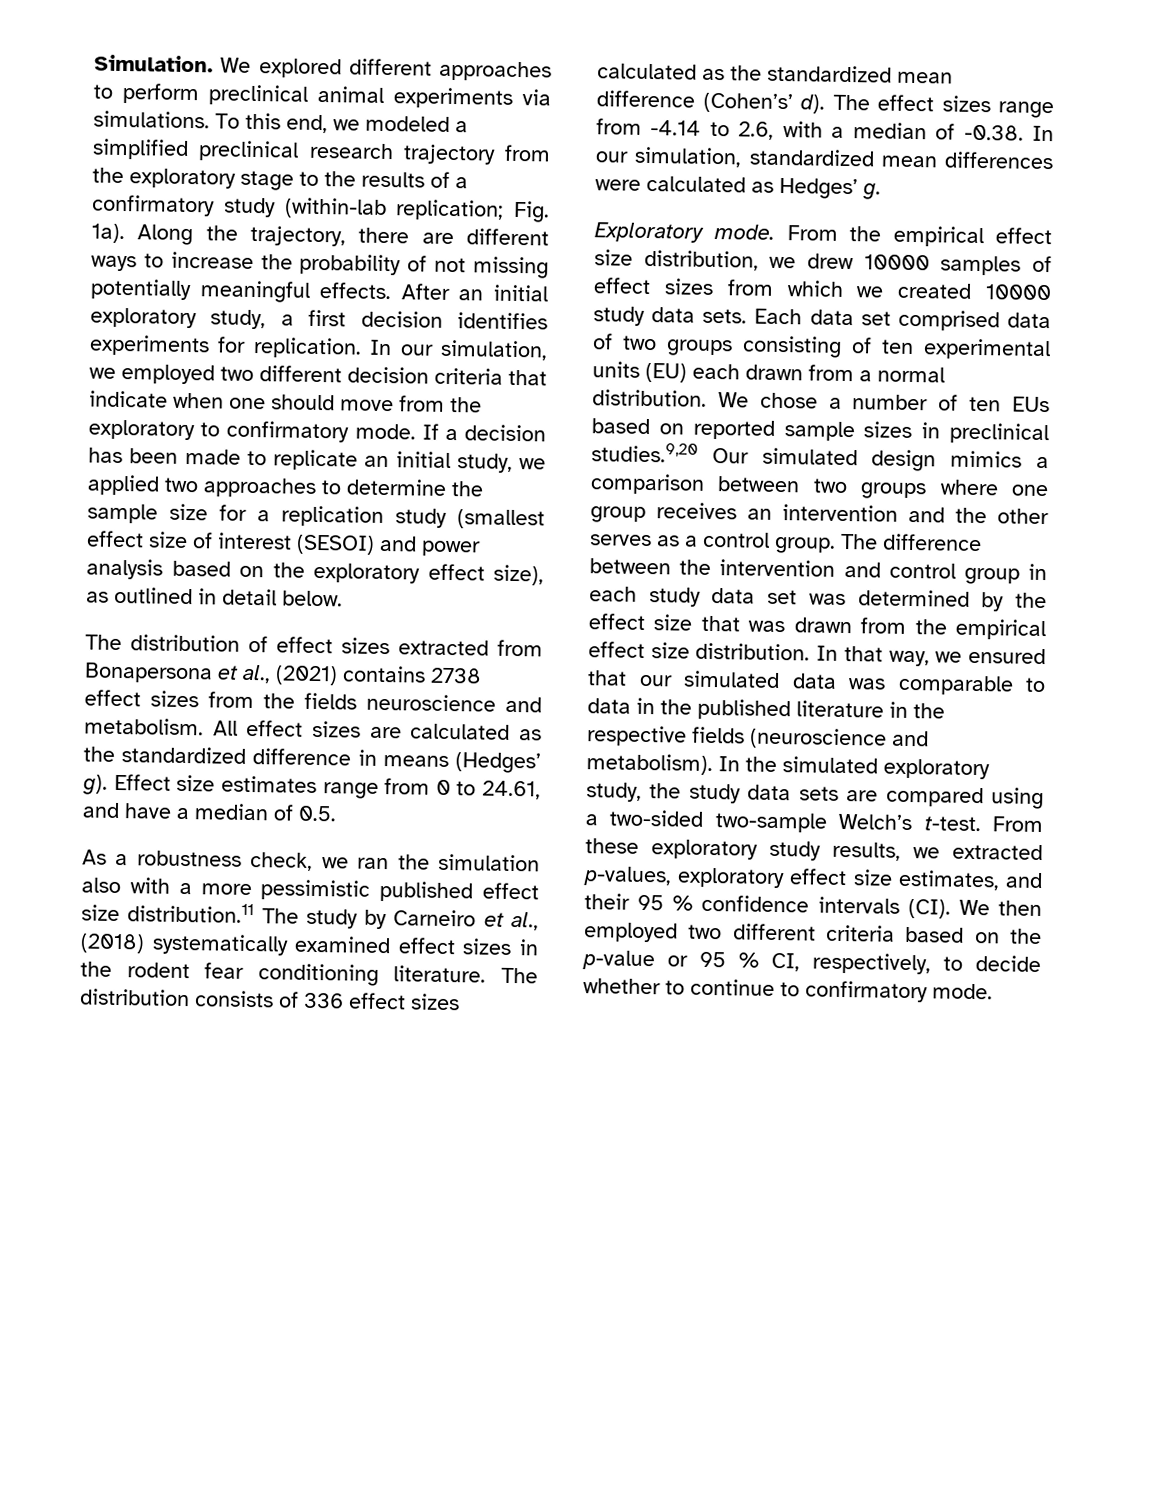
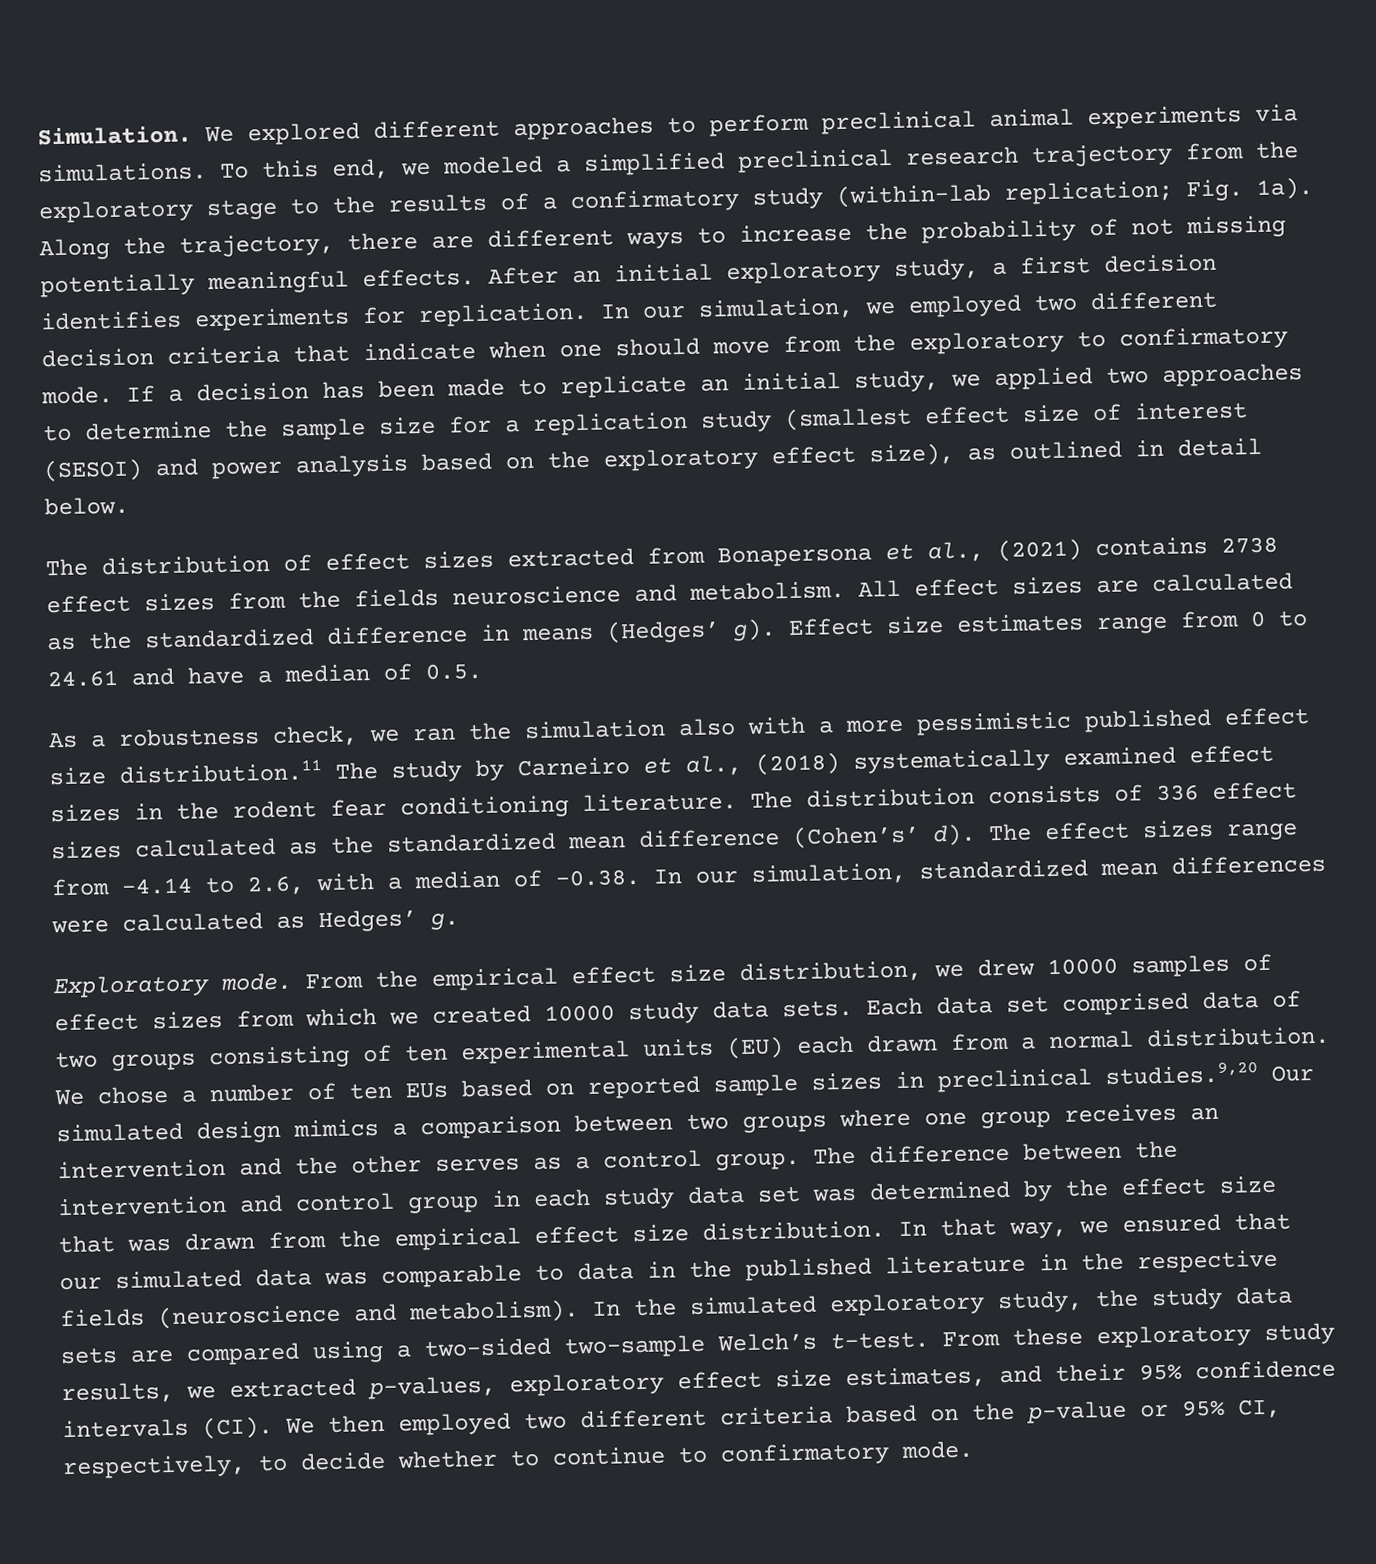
[482,780,541,800] 24.61, -> [47,669,119,688] 24.61
[637,894,694,911] 95 % -> [1139,1363,1182,1381] 95%
[699,951,759,968] 95 % -> [1181,1399,1225,1417] 95%

